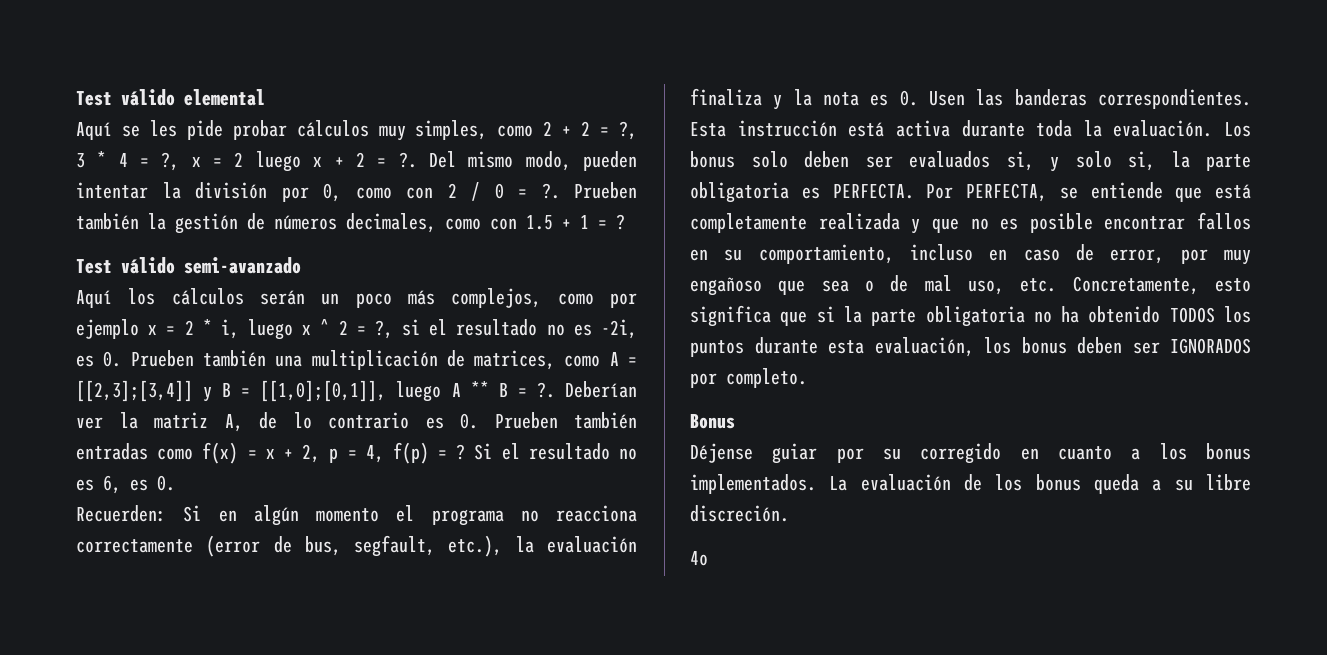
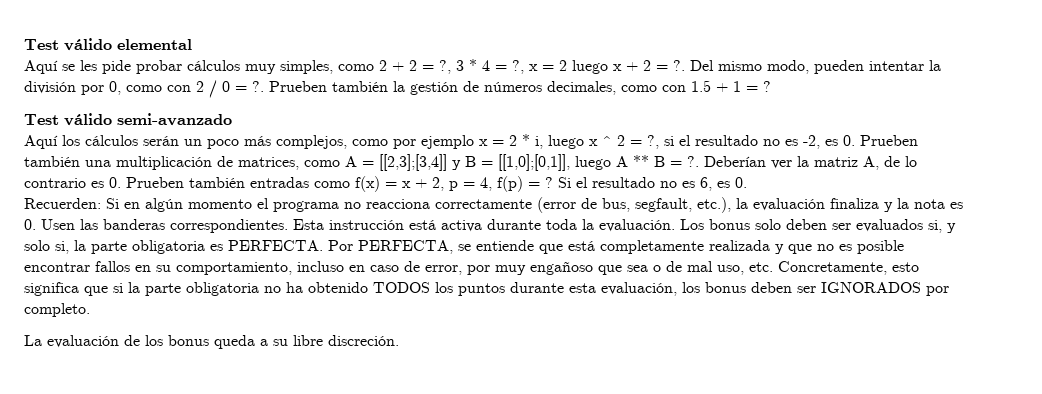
[601,319,638,339] -2i, -> [803,135,820,149] -2,
[690,414,735,429] [690,443,1251,464] [690,474,816,494] Bonus // Déjense guiar por su corregido en cuanto a los bonus implementados. -> (90, 310) none
[690,551,708,566] // 4o -> (399, 340) none

